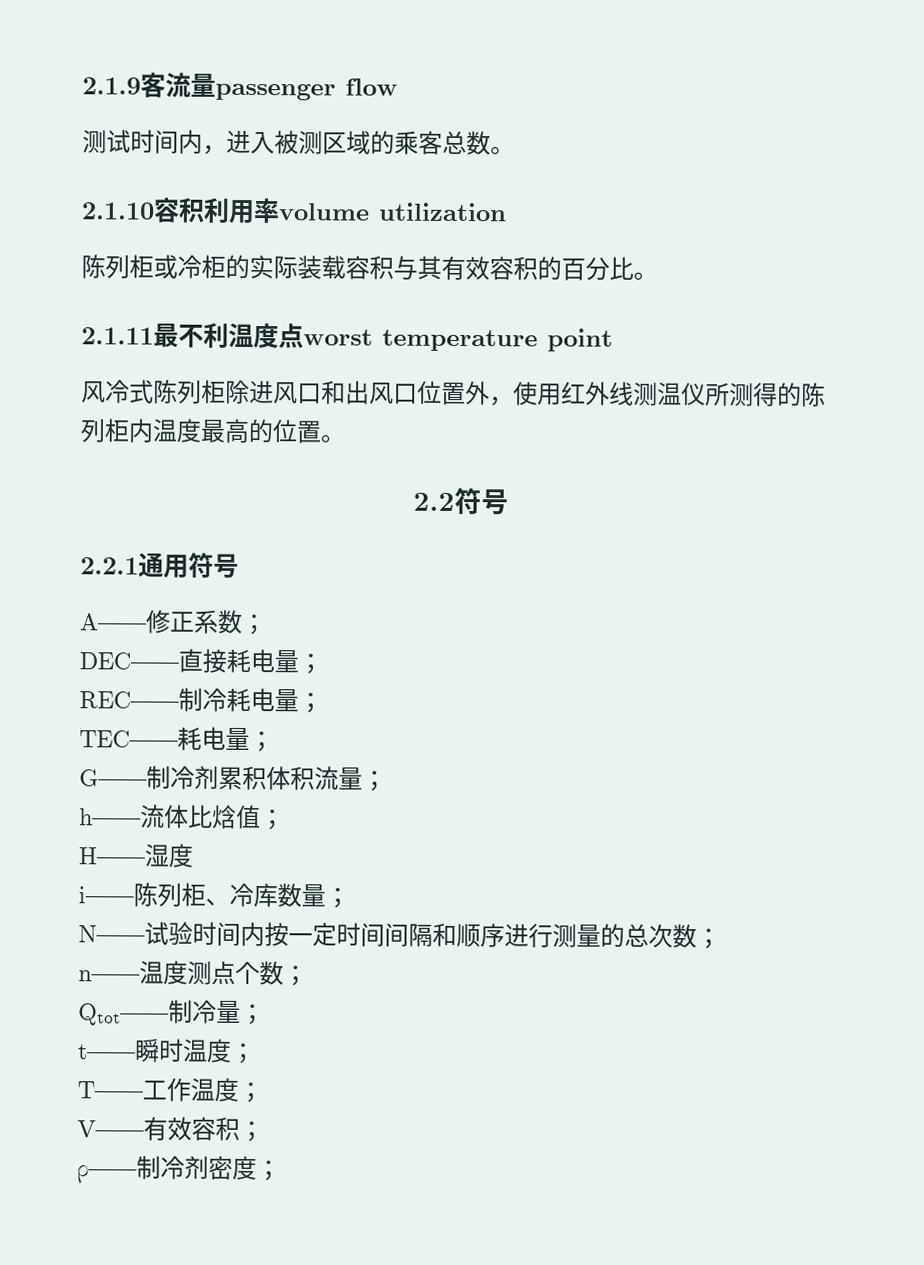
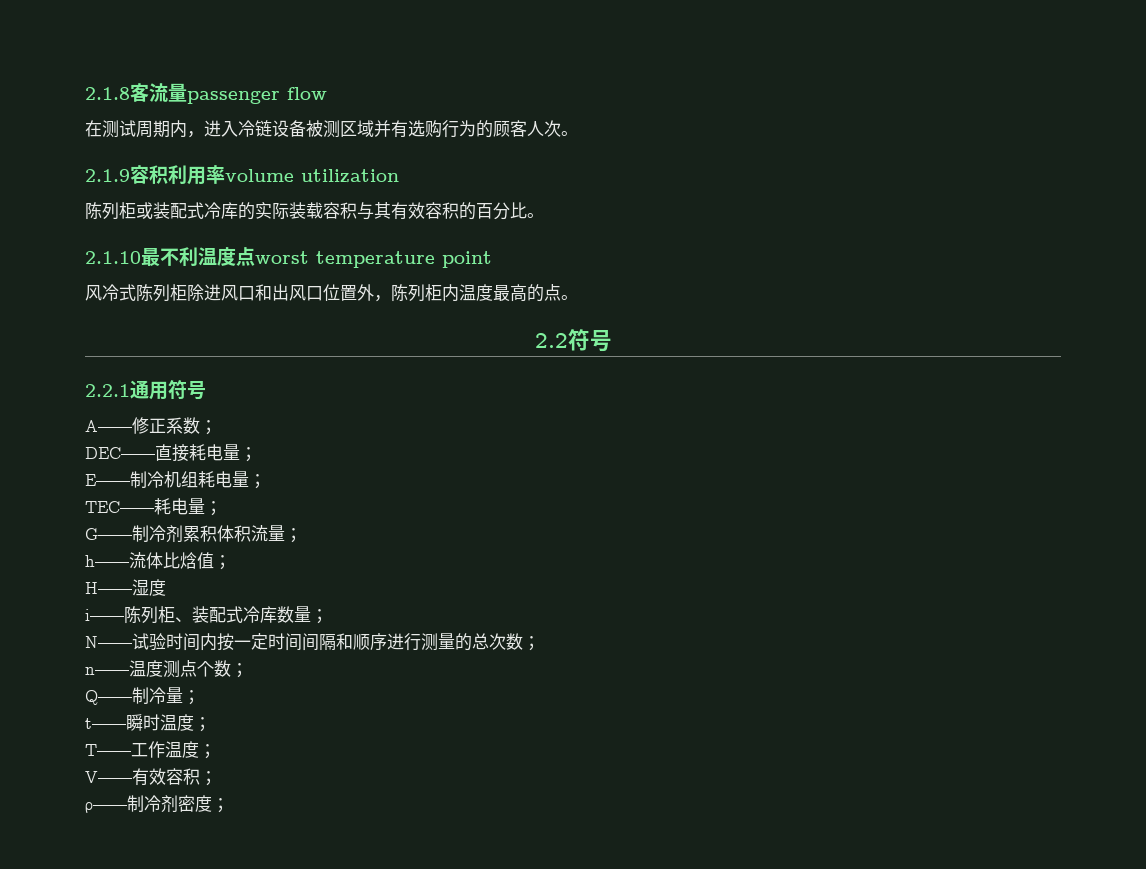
[82,77,141,95] 2.1.9 -> [85,87,130,100] 2.1.8
[82,129,515,156] [81,202,155,220] 测试时间内，进入被测区域的乘客总数。 // 2.1.10 -> [85,120,578,138] [85,169,130,182] 在测试周期内，进入冷链设备被测区域并有选购行为的顾客人次。 // 2.1.9
[177,254,226,279] 冷柜 -> [153,202,238,219] 装配式冷库
[81,327,154,345] 2.1.11 -> [85,251,141,264] 2.1.10
[513,381,802,407] 使用红外线测温仪所测得的 -> (391, 298) none
[272,419,321,444] 位置 -> [544,284,561,301] 点
[79,687,227,712] REC——制冷 -> [85,471,198,488] E——制冷机组
(230, 902) none -> [192,606,243,623] 装配式
[78,1003,169,1026] Qtot—— -> [85,690,132,705] Q——

